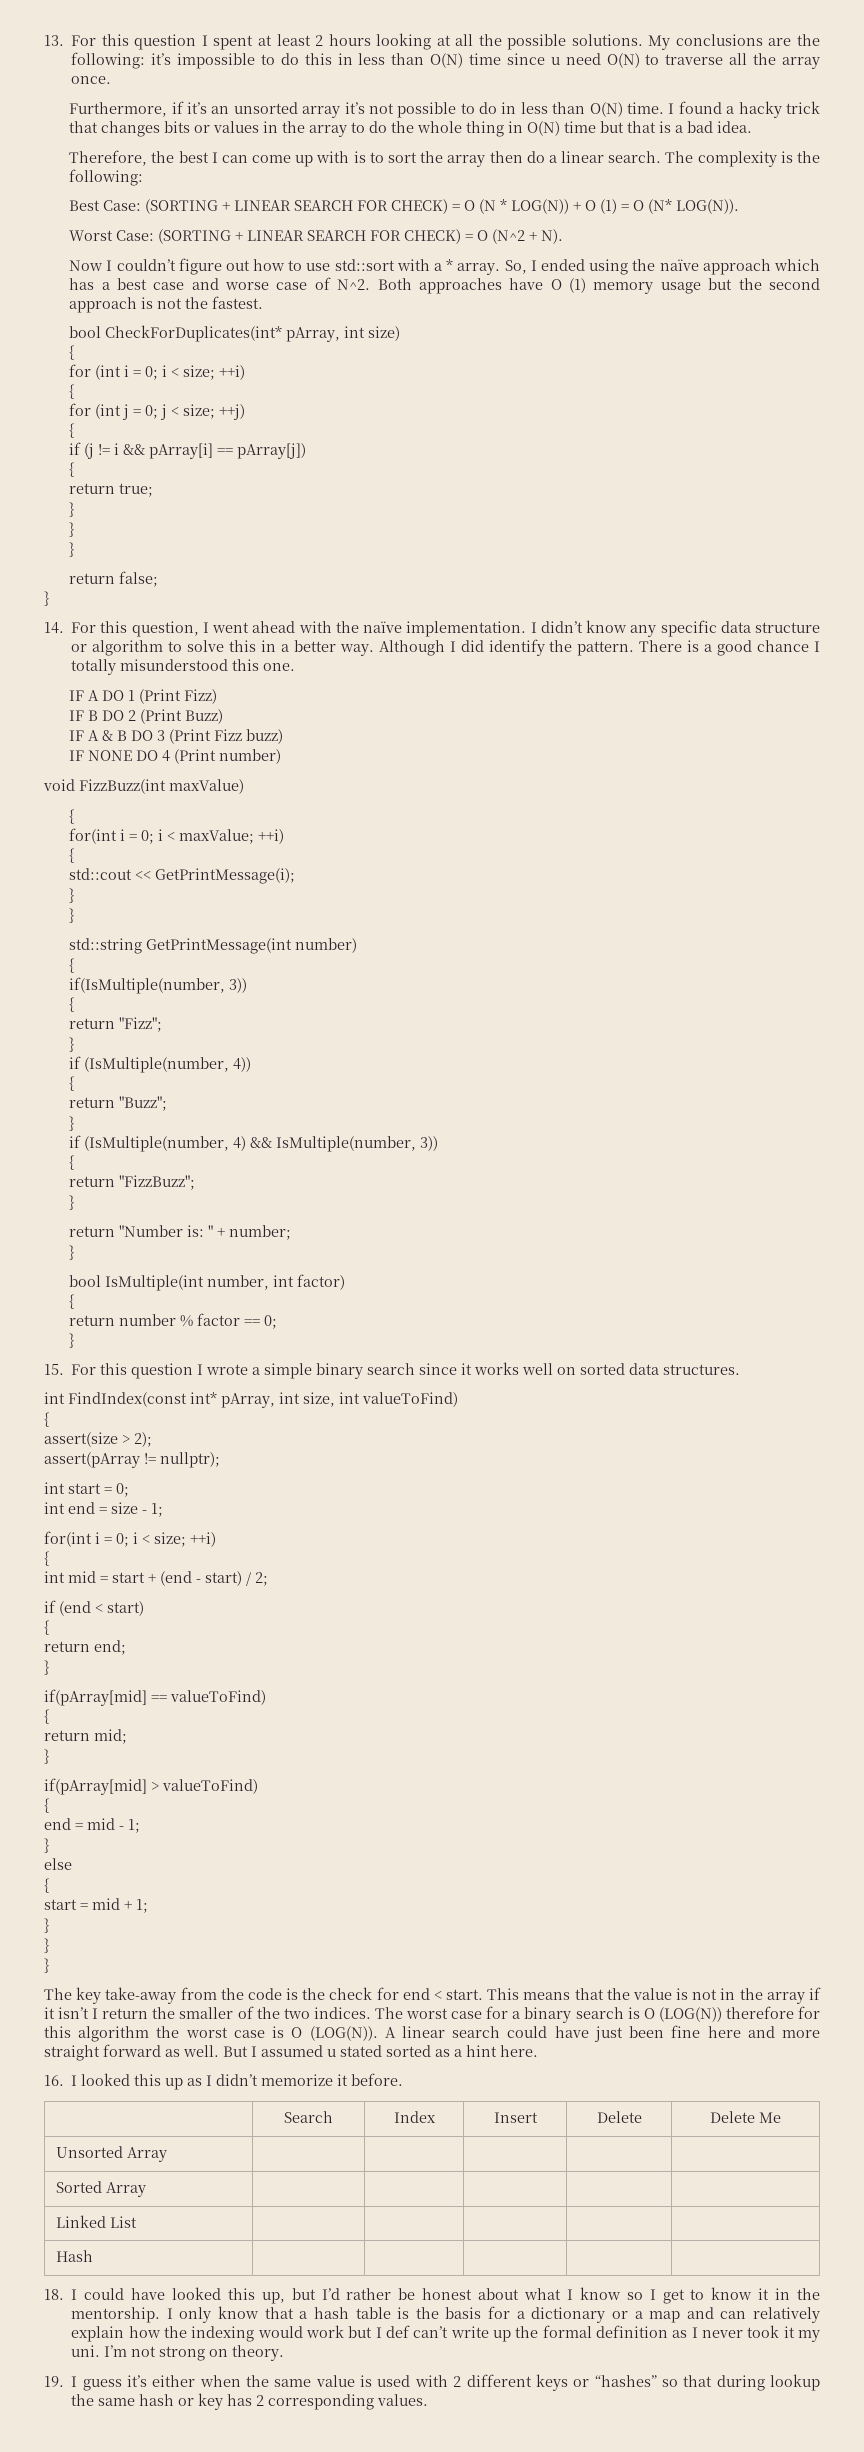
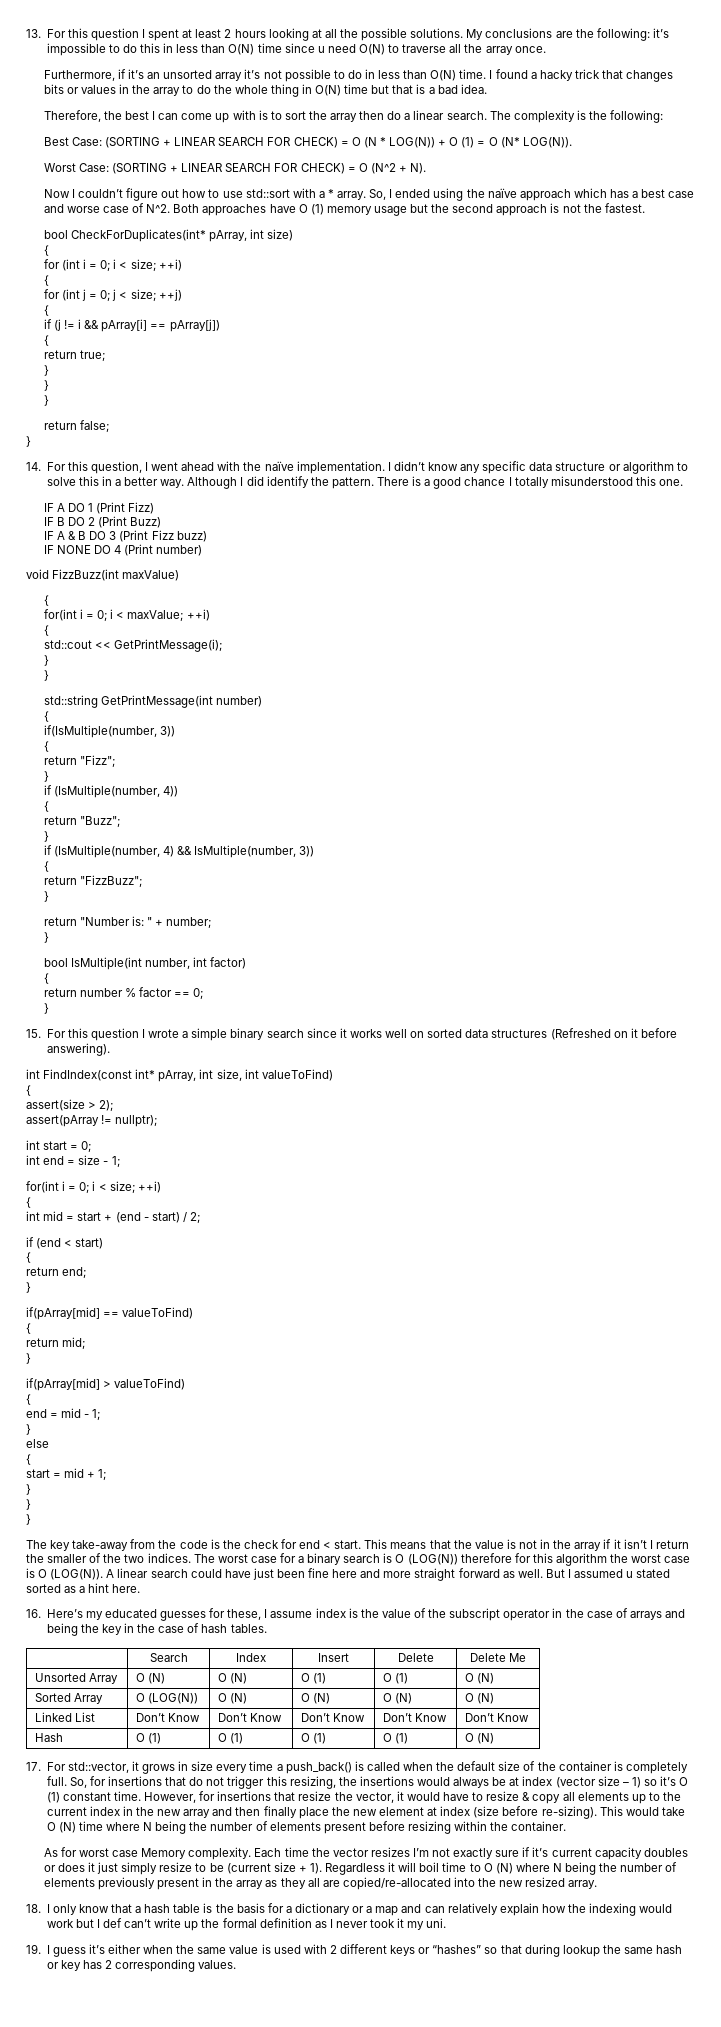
[663,1364,741,1375] structures. -> [491,1028,677,1040] [46,1043,110,1056] structures (Refreshed on it before answering).
[71,2073,404,2090] I looked this up as I didn’t memorize it before. -> [46,1608,685,1621] [46,1623,267,1636] Here’s my educated guesses for these, I assume index is the value of the subscript operator in the case of arrays and being the key in the case of hash tables.
[55,2181,146,2197] [55,2215,137,2228] [55,2250,93,2262] [44,2287,820,2304] [71,2307,161,2323] | | | | // Sorted Array | | | | | // Linked List | | | | | // Hash | | | | | // 18. I could have looked this up, but I’d rather be honest about what I know so I get to know it in the mentorship. -> [135,1673,165,1684] [217,1673,247,1684] [300,1673,326,1684] [382,1673,408,1684] [464,1673,494,1684] [34,1693,103,1704] [135,1693,198,1704] [217,1693,247,1704] [300,1693,330,1704] [382,1693,412,1704] [464,1693,494,1704] [34,1712,95,1722] [135,1713,200,1722] [217,1713,282,1722] [300,1713,365,1722] [382,1713,447,1722] [464,1713,529,1722] [34,1733,63,1742] [135,1733,161,1744] [217,1733,243,1744] [300,1733,326,1744] [382,1733,408,1744] [464,1733,494,1744] [26,1761,688,1774] [46,1776,689,1789] [46,1791,681,1804] [46,1806,685,1819] [46,1821,567,1834] [43,1847,688,1860] [43,1862,678,1875] [43,1877,598,1890] [26,1904,41,1913] O (N) | O (N) | O (1) | O (1) | O (N) // Sorted Array | O (LOG(N)) | O (N) | O (N) | O (N) | O (N) // Linked List | Don’t Know | Don’t Know | Don’t Know | Don’t Know | Don’t Know // Hash | O (1) | O (1) | O (1) | O (1) | O (N) // 17. For std::vector, it grows in size every time a push_back() is called when the default size of the container is completely full. So, for insertions that do not trigger this resizing, the insertions would always be at index (vector size – 1) so it’s O (1) constant time. However, for insertions that resize the vector, it would have to resize & copy all elements up to the current index in the new array and then finally place the new element at index (size before re-sizing). This would take O (N) time where N being the number of elements present before resizing within the container. // As for worst case Memory complexity. Each time the vector resizes I’m not exactly sure if it’s current capacity doubles or does it just simply resize to be (current size + 1). Regardless it will boil time to O (N) where N being the number of elements previously present in the array as they all are copied/re-allocated into the new resized array. // 18.
[104,2345,285,2361] I’m not strong on theory. -> (447, 1923) none

